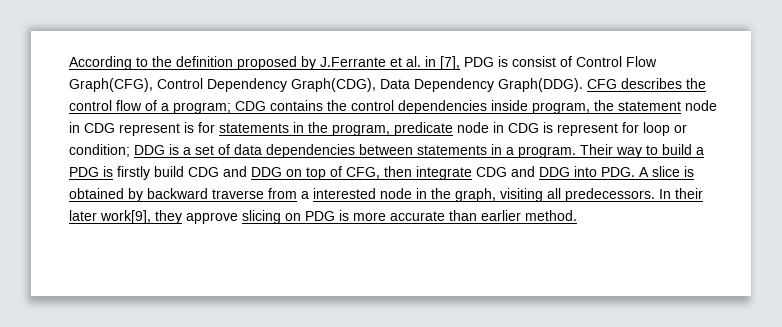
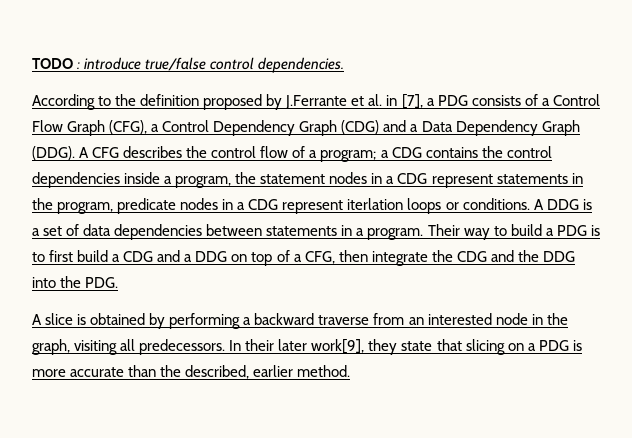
(69, 63) none -> [32,57,345,73] TODO : introduce true/false control dependencies. //
[464,56,657,67] [69,78,583,92] PDG is consist of Control Flow Graph(CFG), Control Dependency Graph(CDG), Data Dependency Graph(DDG). -> [426,94,600,106] [32,120,580,136] [32,146,90,160] a PDG consists of a Control Flow Graph (CFG), a Control Dependency Graph (CDG) and a Data Dependency Graph (DDG). A
(231, 108) none -> [380,150,389,158] a
(528, 105) none -> [164,176,173,184] a
[685,100,717,111] [69,122,215,136] node in CDG represent is for -> [329,172,493,188] nodes in a CDG represent
[457,122,687,136] [69,144,130,157] node in CDG is represent for loop or condition; -> [180,198,544,214] nodes in a CDG represent iterlation loops or conditions. A
[117,166,247,180] firstly build CDG and -> [32,250,193,262] to first build a CDG and a
(342, 171) none -> [293,254,302,262] a
[476,166,535,177] CDG and -> [431,250,539,262] the CDG and the
(597, 171) none -> [60,276,82,288] the
(635, 172) none -> (119, 282) //
(143, 195) none -> [169,313,252,329] performing a
[301,191,309,199] a -> [408,317,424,325] an
[186,212,238,224] approve -> [401,339,462,351] state that
(301, 217) none -> [527,343,536,351] a
(477, 215) none -> [160,365,250,379] the described,

